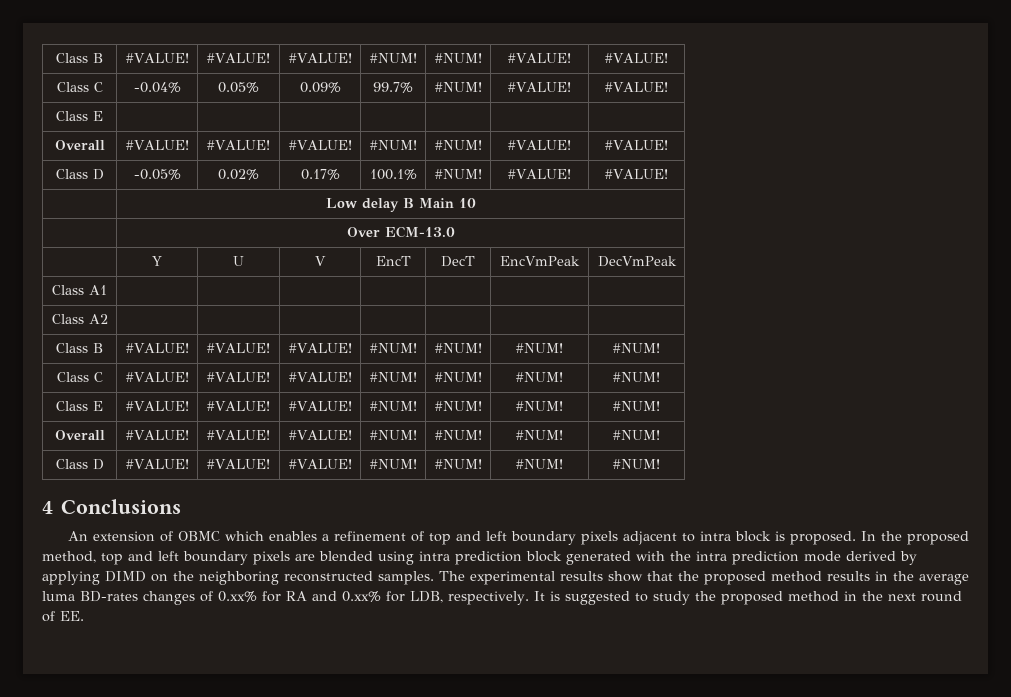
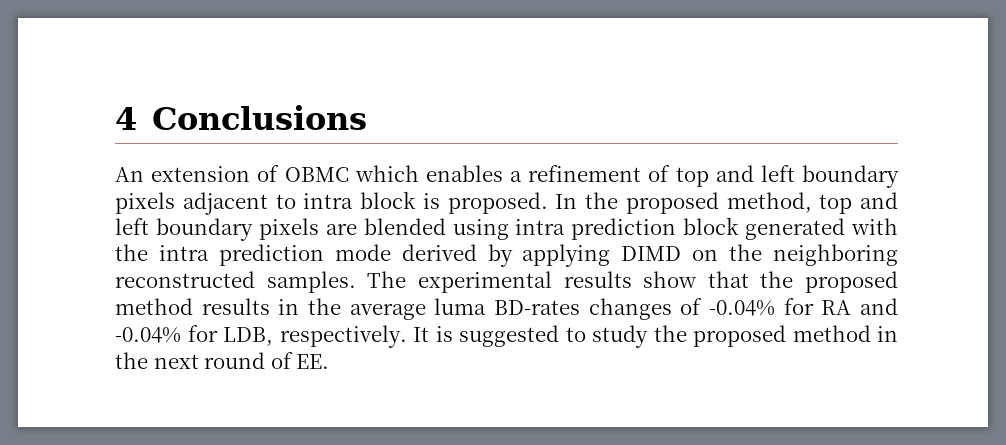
[56,53,103,63] [125,53,189,63] [207,53,271,63] [288,53,352,63] [369,53,417,63] [434,53,482,63] [508,53,572,63] [605,53,669,63] [56,82,103,92] [133,82,181,93] [218,82,259,93] [299,82,341,93] [373,82,413,93] [434,82,482,92] [508,82,572,92] [605,82,669,92] [56,111,103,121] [54,140,105,150] [125,140,189,150] [207,140,271,150] [288,140,352,150] [369,140,417,150] [434,140,482,150] [508,140,572,150] [605,140,669,150] [55,169,104,180] [133,169,181,180] [218,169,259,180] [300,169,340,180] [369,169,417,180] [434,169,482,179] [508,169,572,179] [605,169,669,179] [325,198,476,212] [346,226,455,238] [152,256,162,266] [233,256,244,266] [315,256,326,266] [375,256,411,266] [441,256,475,267] [500,256,580,266] [597,256,677,267] [52,285,107,295] [51,314,108,324] [56,343,103,353] [125,343,189,353] [207,343,271,353] [288,343,352,353] [369,343,417,353] [434,343,482,353] [516,343,563,353] [613,343,660,353] [56,372,103,382] [125,372,189,382] [207,372,271,382] [288,372,352,382] [369,372,417,382] [434,372,482,382] [516,372,563,382] [613,372,660,382] [56,401,103,411] [125,401,189,411] [207,401,271,411] [288,401,352,411] [369,401,417,411] [434,401,482,411] [516,401,563,411] [613,401,660,411] [54,430,105,440] [125,430,189,440] [207,430,271,440] [288,430,352,440] [369,430,417,440] [434,430,482,440] [516,430,563,440] [613,430,660,440] [55,459,104,470] [125,459,189,469] [207,459,271,469] [288,459,352,469] [369,459,417,469] [434,459,482,469] [516,459,563,469] [613,459,660,469] Class B | #VALUE! | #VALUE! | #VALUE! | #NUM! | #NUM! | #VALUE! | #VALUE! // Class C | -0.04% | 0.05% | 0.09% | 99.7% | #NUM! | #VALUE! | #VALUE! // Class E | | | | | | | // Overall | #VALUE! | #VALUE! | #VALUE! | #NUM! | #NUM! | #VALUE! | #VALUE! // Class D | -0.05% | 0.02% | 0.17% | 100.1% | #NUM! | #VALUE! | #VALUE! // | Low delay B Main 10 // | Over ECM-13.0 // | Y | U | V | EncT | DecT | EncVmPeak | DecVmPeak // Class A1 | | | | | | | // Class A2 | | | | | | | // Class B | #VALUE! | #VALUE! | #VALUE! | #NUM! | #NUM! | #NUM! | #NUM! // Class C | #VALUE! | #VALUE! | #VALUE! | #NUM! | #NUM! | #NUM! | #NUM! // Class E | #VALUE! | #VALUE! | #VALUE! | #NUM! | #NUM! | #NUM! | #NUM! // Overall | #VALUE! | #VALUE! | #VALUE! | #NUM! | #NUM! | #NUM! | #NUM! // Class D | #VALUE! | #VALUE! | #VALUE! | #NUM! | #NUM! | #NUM! | #NUM! // -> (115, 118) none
[218,591,257,602] 0.xx% -> [709,300,775,316] -0.04%
[342,591,381,602] 0.xx% -> [115,327,181,343] -0.04%

